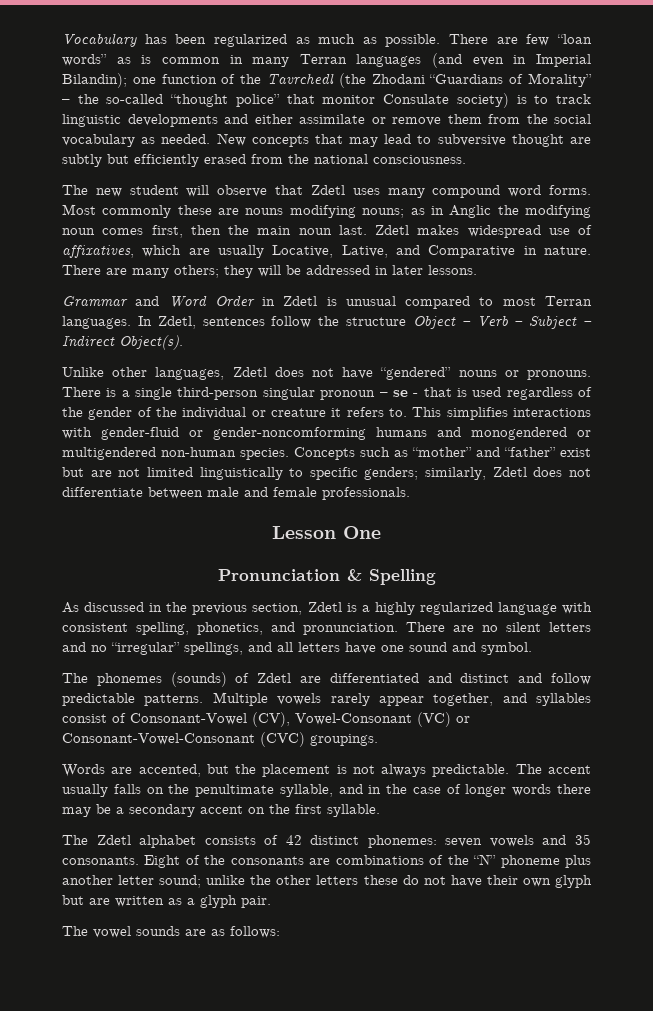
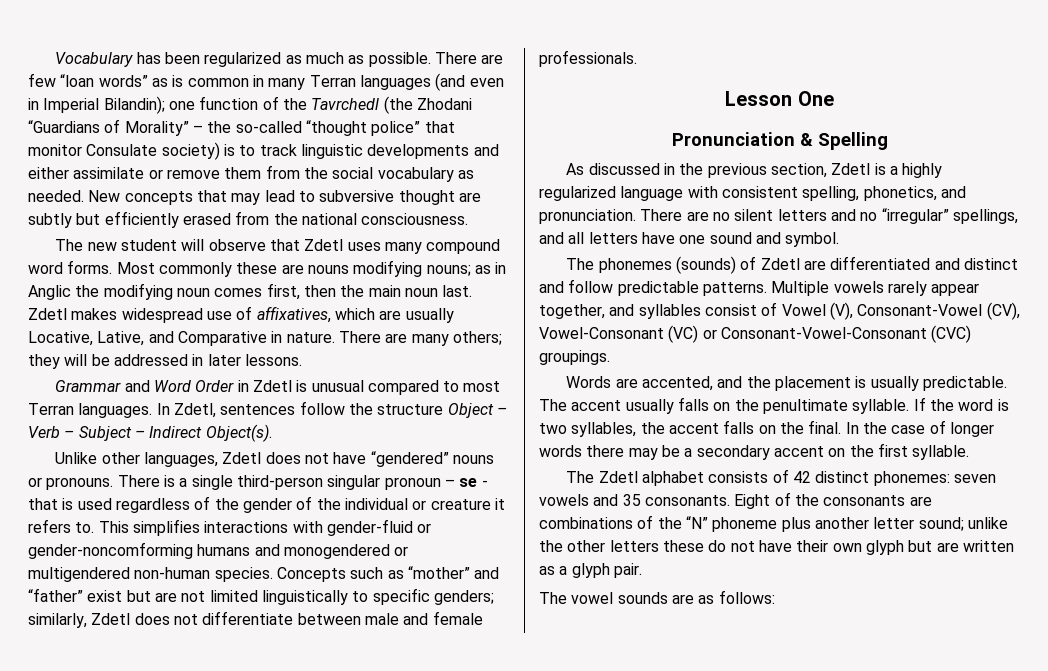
(126, 718) none -> [781,302,853,320] Vowel (V),
[206,764,229,774] but -> [717,376,743,388] and
[352,764,427,777] not always -> [870,376,919,391] usually
[279,784,382,797] syllable, and in -> [852,397,1009,414] [539,420,859,437] syllable. If the word is two syllables, the accent falls on the final. In

